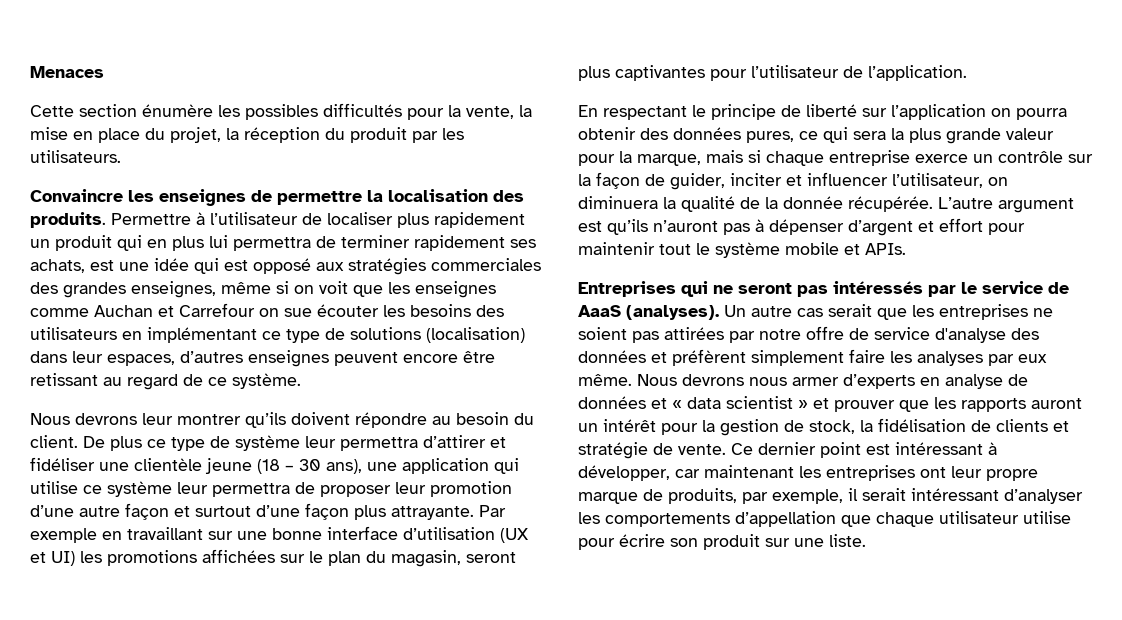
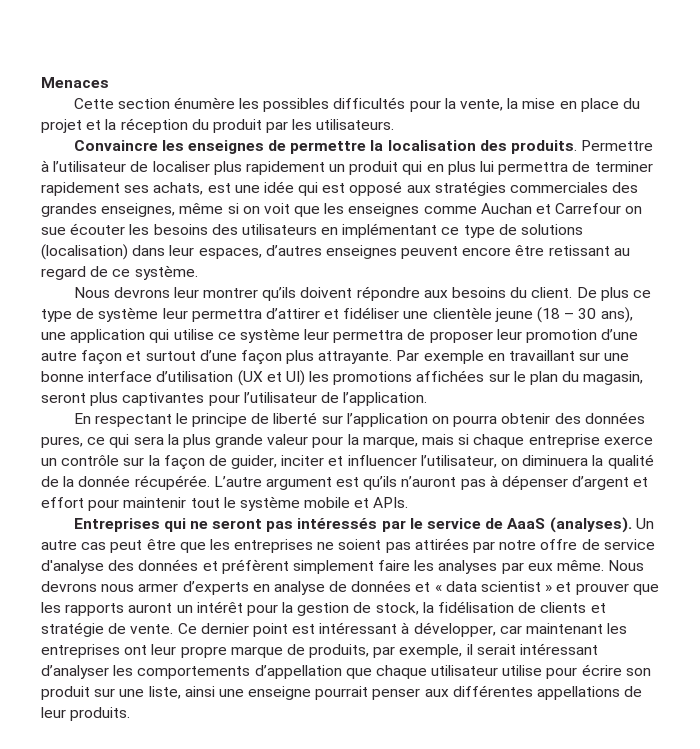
[170,127,221,143] projet, -> [41,119,102,133] projet et
[432,412,509,425] au besoin -> [423,287,506,298] aux besoins
[828,304,872,317] serait -> [110,539,176,553] peut être
[829,534,866,547] liste. -> [148,685,643,700] [41,707,131,721] liste, ainsi une enseigne pourrait penser aux différentes appellations de leur produits.

